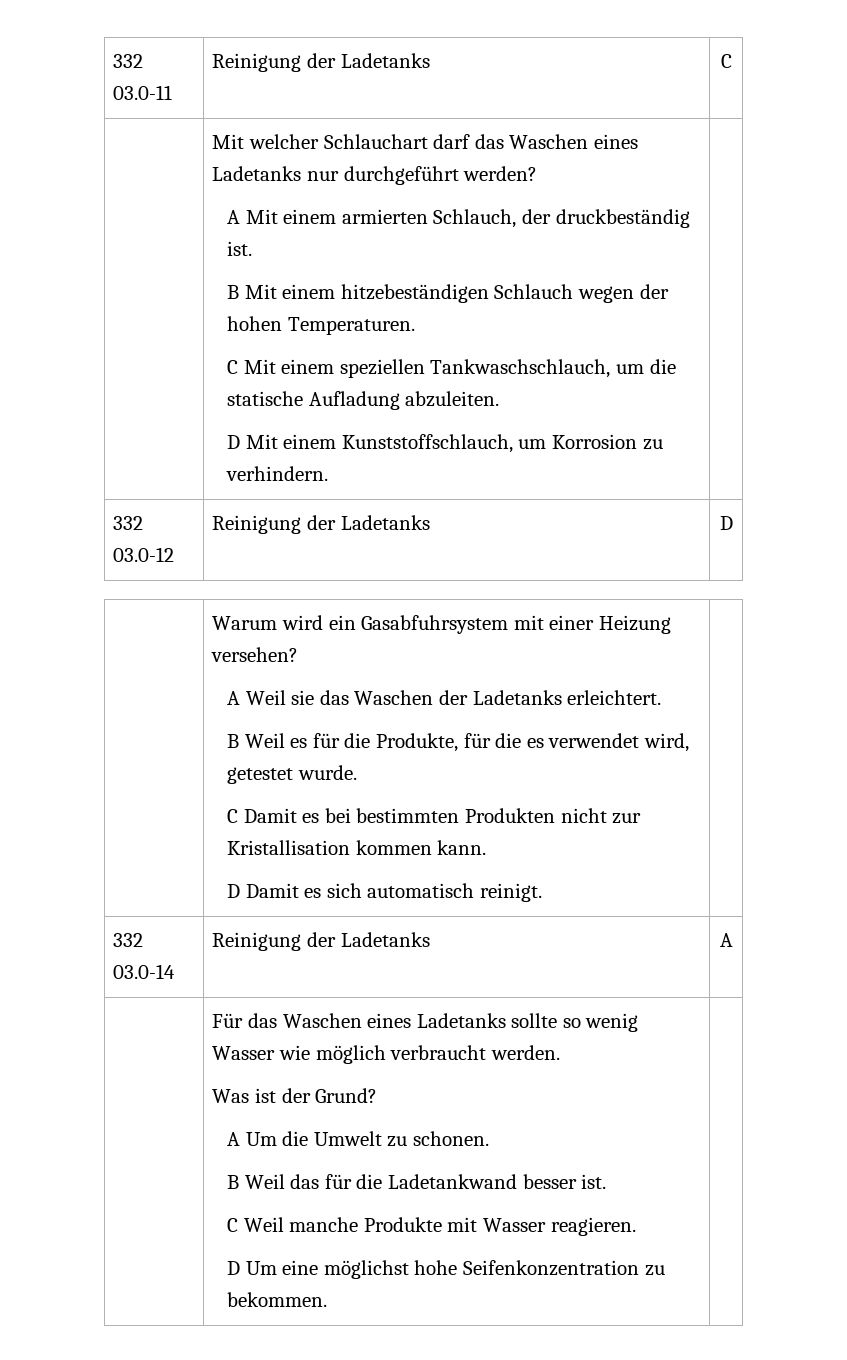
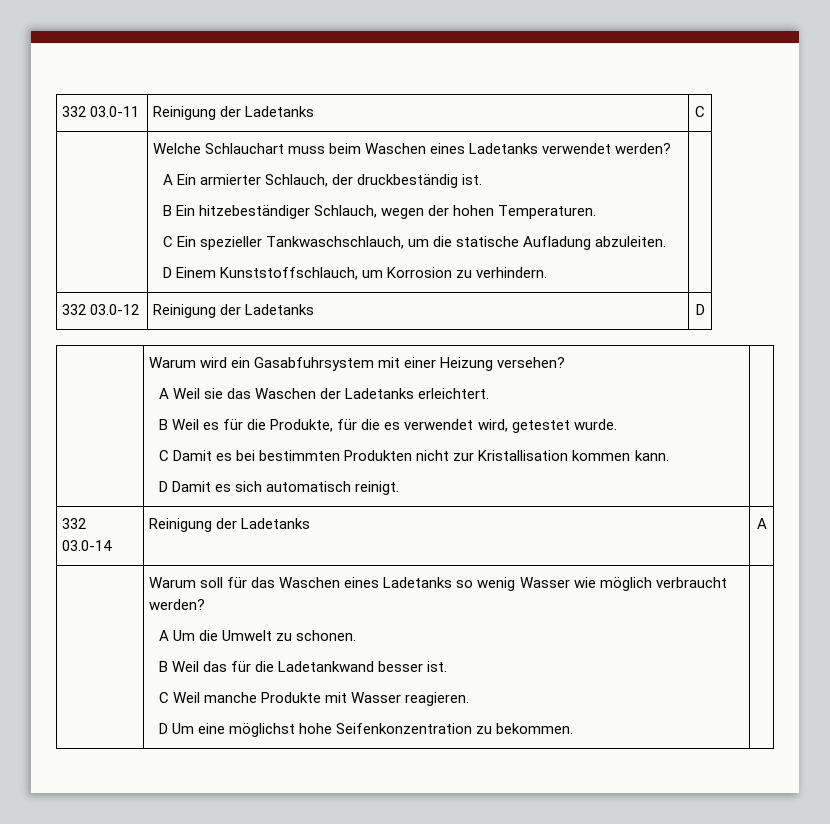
[212,134,638,149] [212,166,538,185] [227,209,428,224] Mit welcher Schlauchart darf das Waschen eines Ladetanks nur durchgeführt werden? // A Mit einem armierten -> [153,143,672,154] [163,174,262,185] Welche Schlauchart muss beim Waschen eines Ladetanks verwendet werden? // A Ein armierter
[244,284,574,303] Mit einem hitzebeständigen Schlauch -> [176,205,378,219] Ein hitzebeständiger Schlauch,
[243,359,425,378] Mit einem speziellen -> [177,236,263,250] Ein spezieller
[245,434,337,449] Mit einem -> [176,267,217,278] Einem
[212,1013,558,1028] Für das Waschen eines Ladetanks sollte -> [149,577,453,588] Warum soll für das Waschen eines Ladetanks
[490,1045,560,1060] [212,1088,378,1103] werden. // Was ist der Grund? -> [149,599,206,610] werden?

